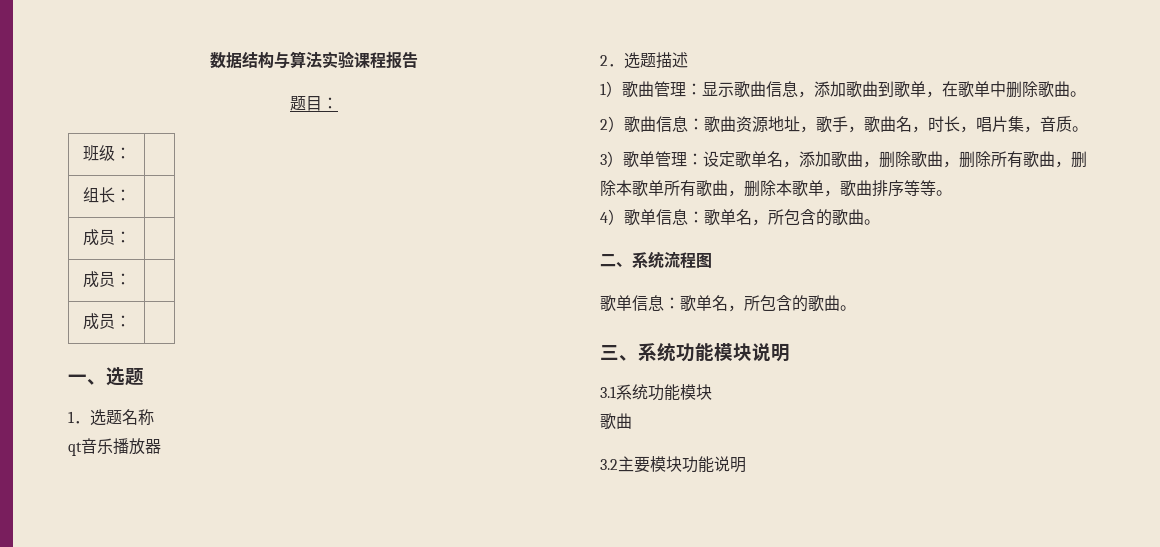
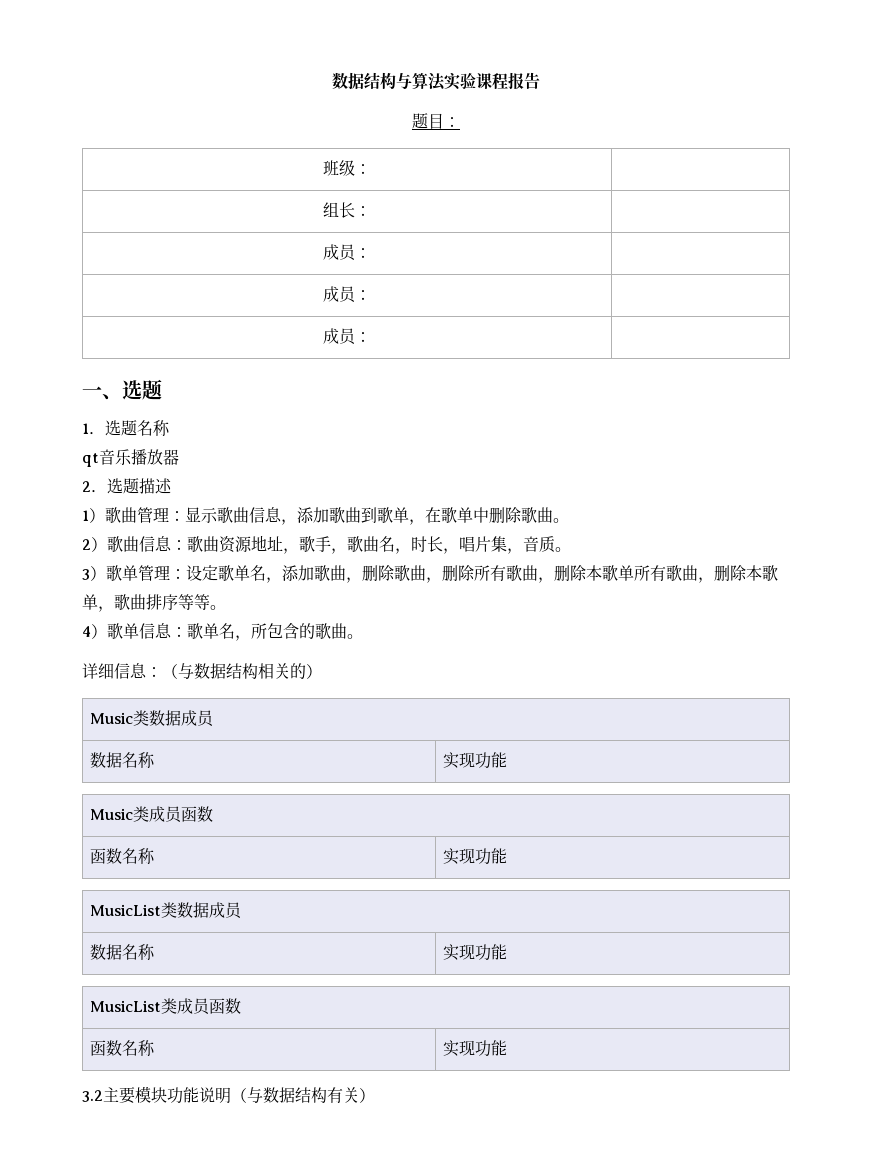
[600,251,712,269] [600,295,856,312] [600,342,790,362] [600,384,712,401] [600,413,632,430] 二、系统流程图 // 歌单信息：歌单名，所包含的歌曲。 // 三、系统功能模块说明 // 3.1系统功能模块 // 歌曲 -> [82,663,322,679] [89,710,214,727] [89,752,155,768] [442,752,507,769] [89,806,213,823] [89,848,155,864] [442,848,507,865] [89,902,242,919] [89,944,155,960] [442,944,507,961] [89,998,241,1015] [89,1040,155,1056] [442,1040,507,1057] 详细信息：（与数据结构相关的） // Music类数据成员 // 数据名称 | 实现功能 // Music类成员函数 // 函数名称 | 实现功能 // MusicList类数据成员 // 数据名称 | 实现功能 // MusicList类成员函数 // 函数名称 | 实现功能
(746, 465) none -> [231,1087,375,1103] （与数据结构有关）

